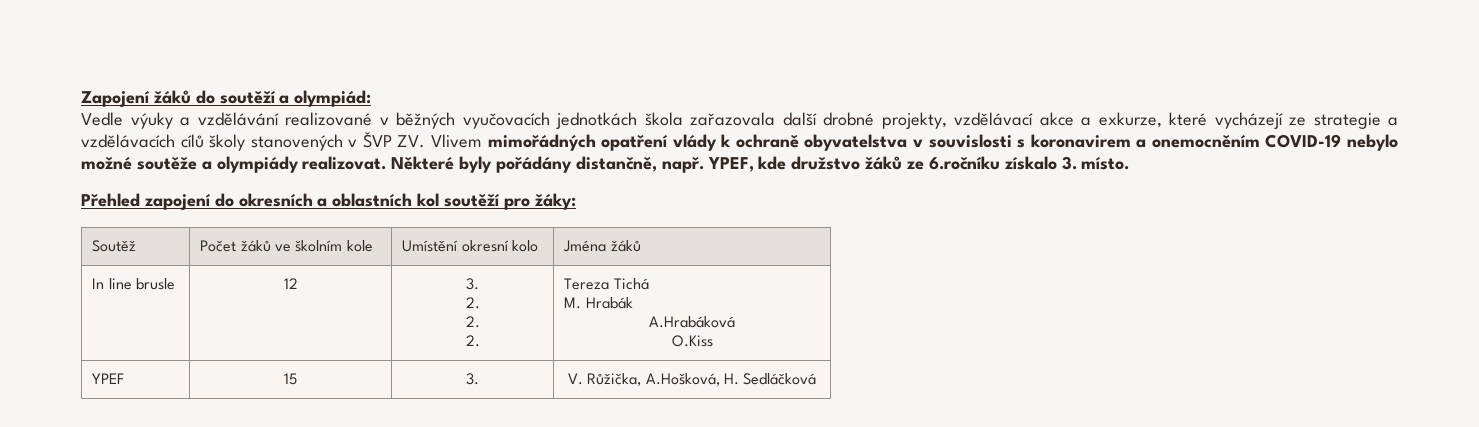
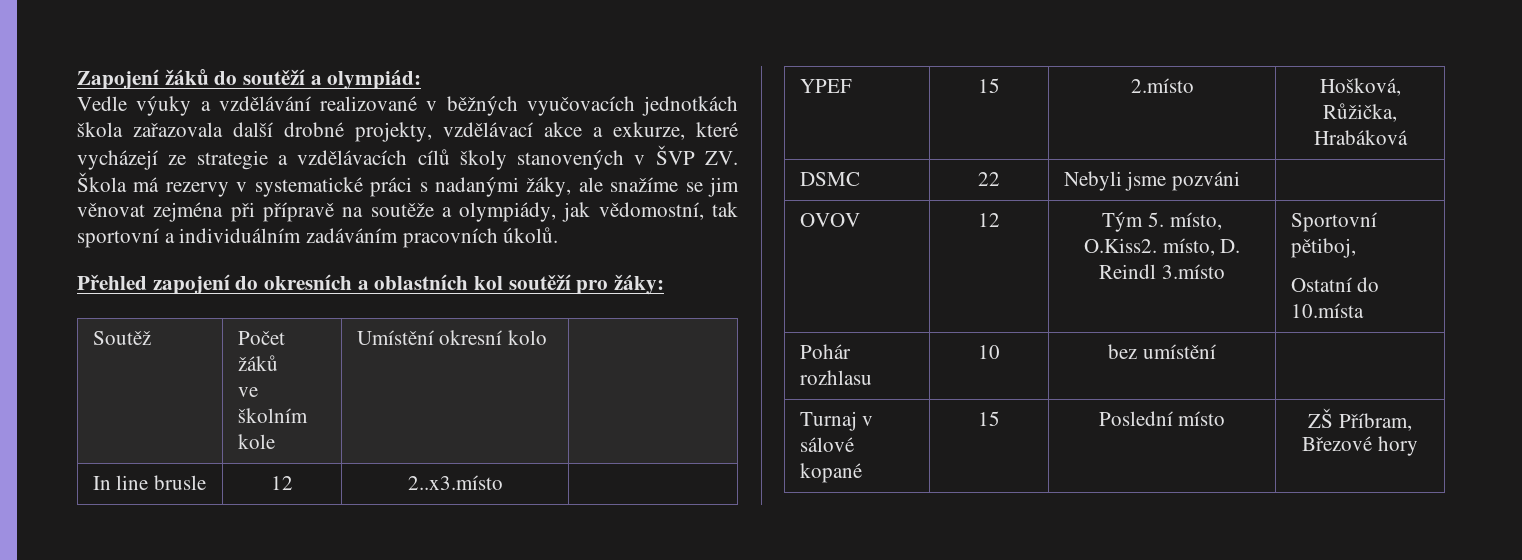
[430,134,1398,151] [81,156,1130,173] Vlivem mimořádných opatření vlády k ochraně obyvatelstva v souvislosti s koronavirem a onemocněním COVID-19 nebylo možné soutěže a olympiády realizovat. Některé byly pořádány distančně, např. YPEF, kde družstvo žáků ze 6.ročníku získalo 3. místo. -> [77,172,739,197] [77,202,738,222] [77,227,559,248] Škola má rezervy v systematické práci s nadanými žáky, ale snažíme se jim věnovat zejména při přípravě na soutěže a olympiády, jak vědomostní, tak sportovní a individuálním zadáváním pracovních úkolů.
(271, 246) none -> (278, 363) //
[563,240,641,252] Jména žáků -> (548, 337) none
[466,278,479,290] [465,297,480,309] [465,316,480,328] [465,335,480,347] [564,278,649,290] [564,297,633,309] [649,316,735,328] [671,335,713,347] [92,373,125,384] [284,373,297,385] [466,373,479,385] [567,373,817,386] 3. // 2. // 2. // 2. | Tereza Tichá // M. Hrabák // A.Hrabáková // O.Kiss // YPEF | 15 | 3. | V. Růžička, A.Hošková, H. Sedláčková -> [407,475,503,490] [799,79,852,93] [978,78,1000,93] [1130,78,1194,93] [1319,78,1401,96] [1323,103,1397,122] [1313,130,1408,145] [799,172,860,186] [978,172,1000,186] [1063,171,1241,191] [799,213,860,227] [978,213,1000,227] [1102,212,1222,232] [1083,238,1241,256] [1099,264,1225,279] [1290,212,1377,232] [1290,238,1356,258] [1290,277,1380,292] [1290,303,1364,318] [799,344,851,359] [799,370,872,385] [978,345,1000,359] [1108,344,1216,359] [799,411,874,431] [799,437,854,452] [799,463,862,483] [978,411,1000,426] [1098,411,1226,426] [1308,408,1412,431] [1302,436,1418,456] 2..x3.místo | // YPEF | 15 | 2.místo | Hošková, Růžička, Hrabáková // DSMC | 22 | Nebyli jsme pozváni | // OVOV | 12 | Tým 5. místo, O.Kiss2. místo, D. Reindl 3.místo | Sportovní pětiboj, // Ostatní do 10.místa // Pohár rozhlasu | 10 | bez umístění | // Turnaj v sálové kopané | 15 | Poslední místo | ZŠ Příbram, Březové hory

